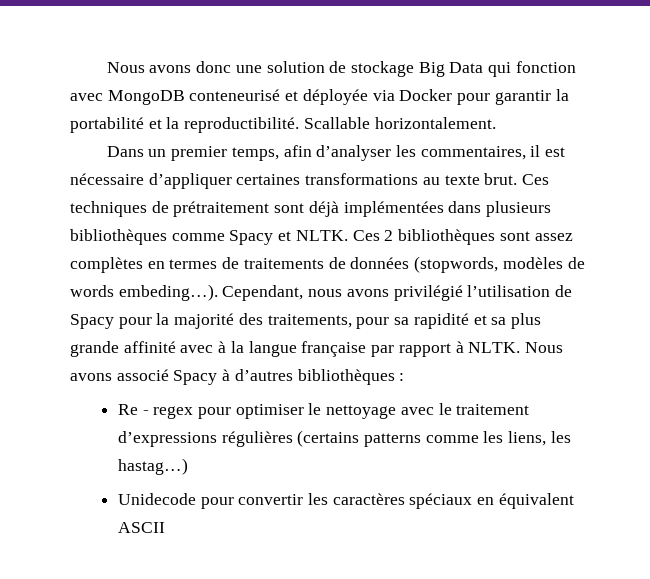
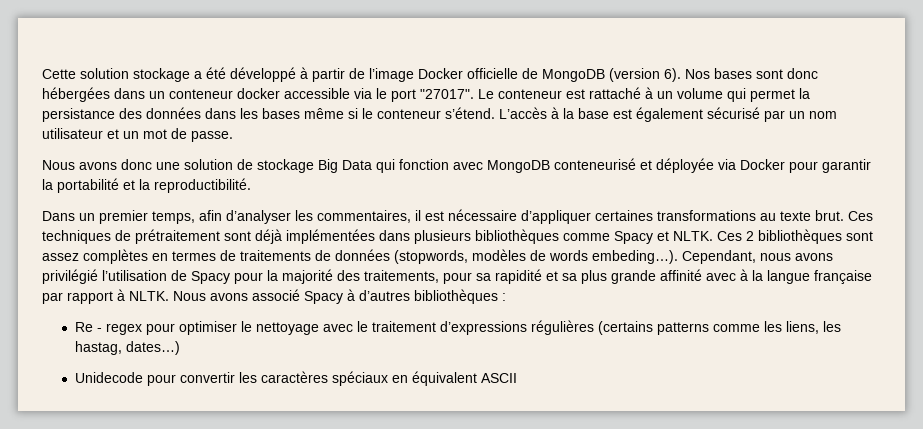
(106, 67) none -> [42,67,818,82] [42,87,810,102] [42,107,837,122] [42,128,233,142] Cette solution stockage a été développé à partir de l’image Docker officielle de MongoDB (version 6). Nos bases sont donc hébergées dans un conteneur docker accessible via le port "27017". Le conteneur est rattaché à un volume qui permet la persistance des données dans les bases même si le conteneur s’étend. L’accès à la base est également sécurisé par un nom utilisateur et un mot de passe. //
[303,117,496,129] Scallable horizontalement. -> (251, 185) none
[117,458,188,475] hastag…) -> [75,341,181,355] hastag, dates…)

